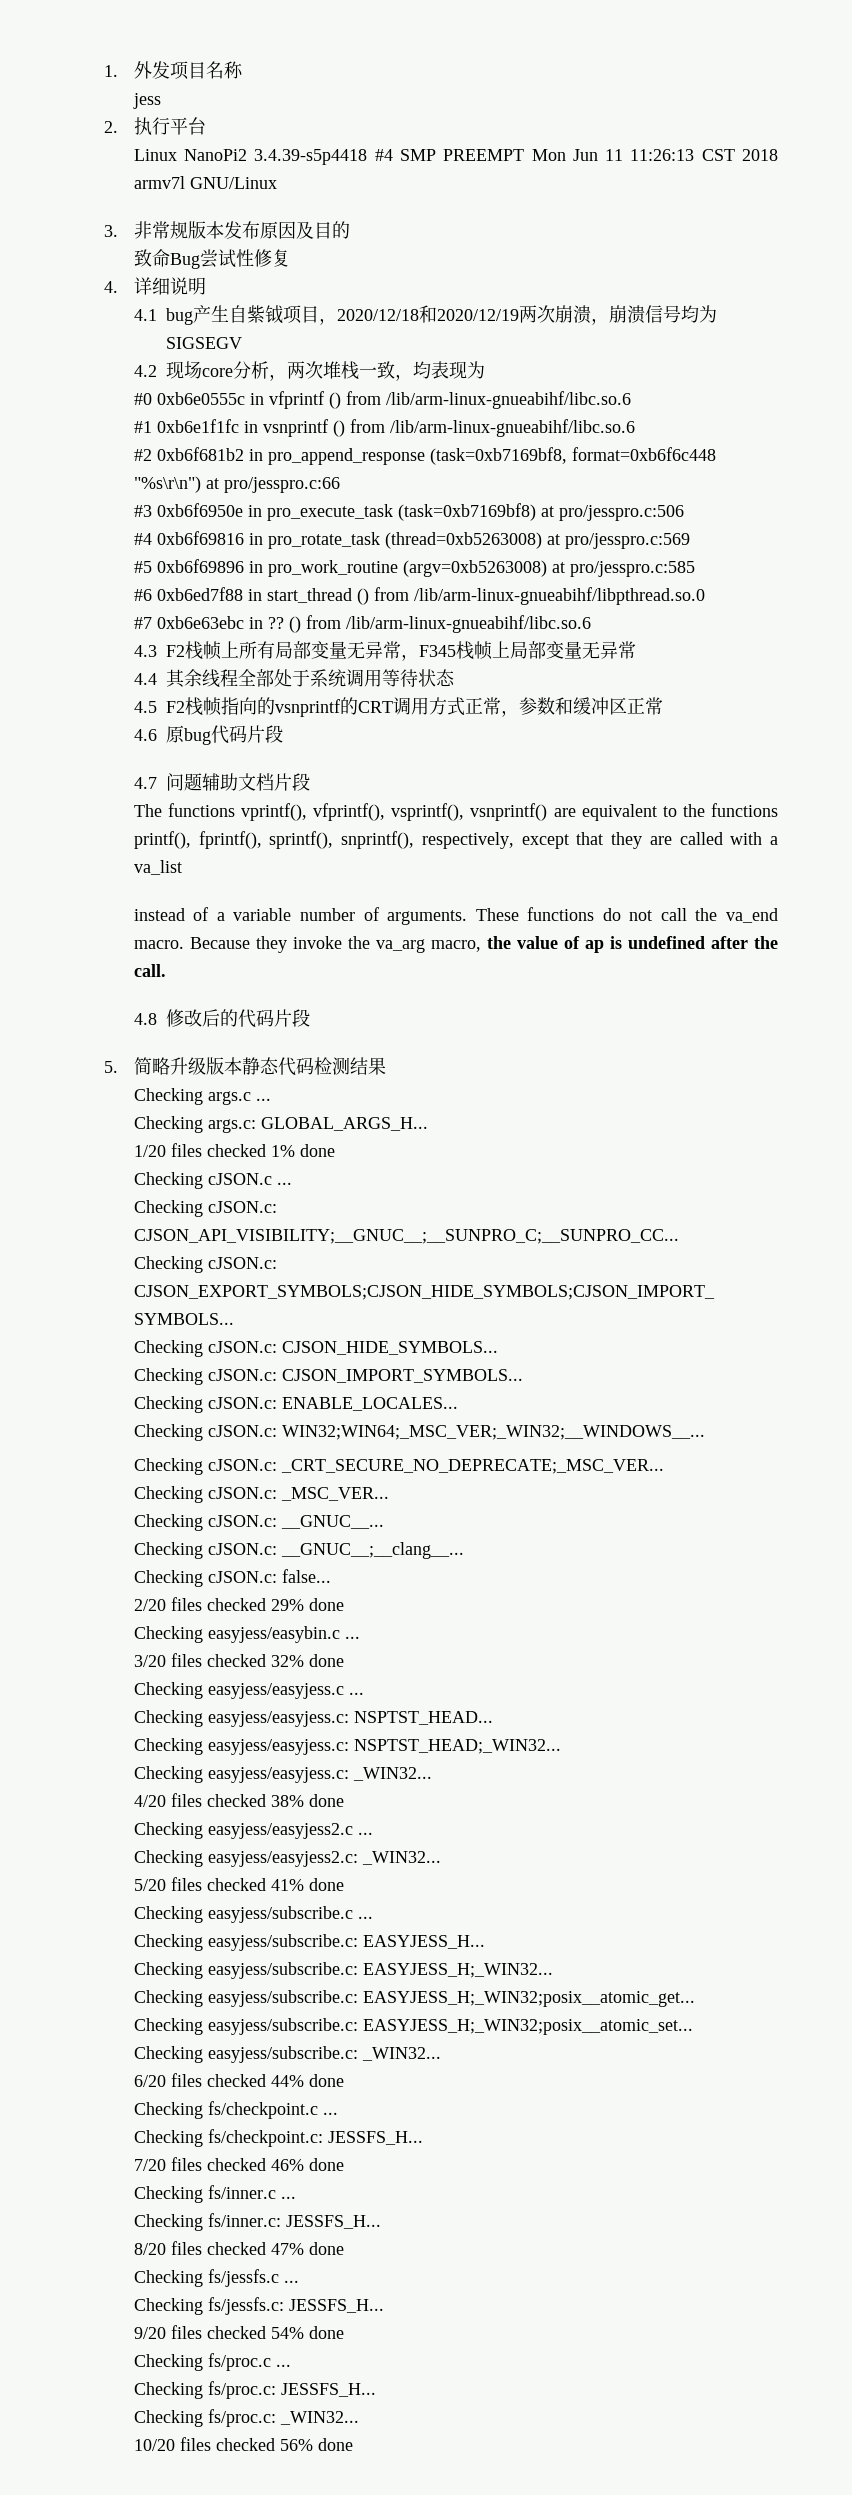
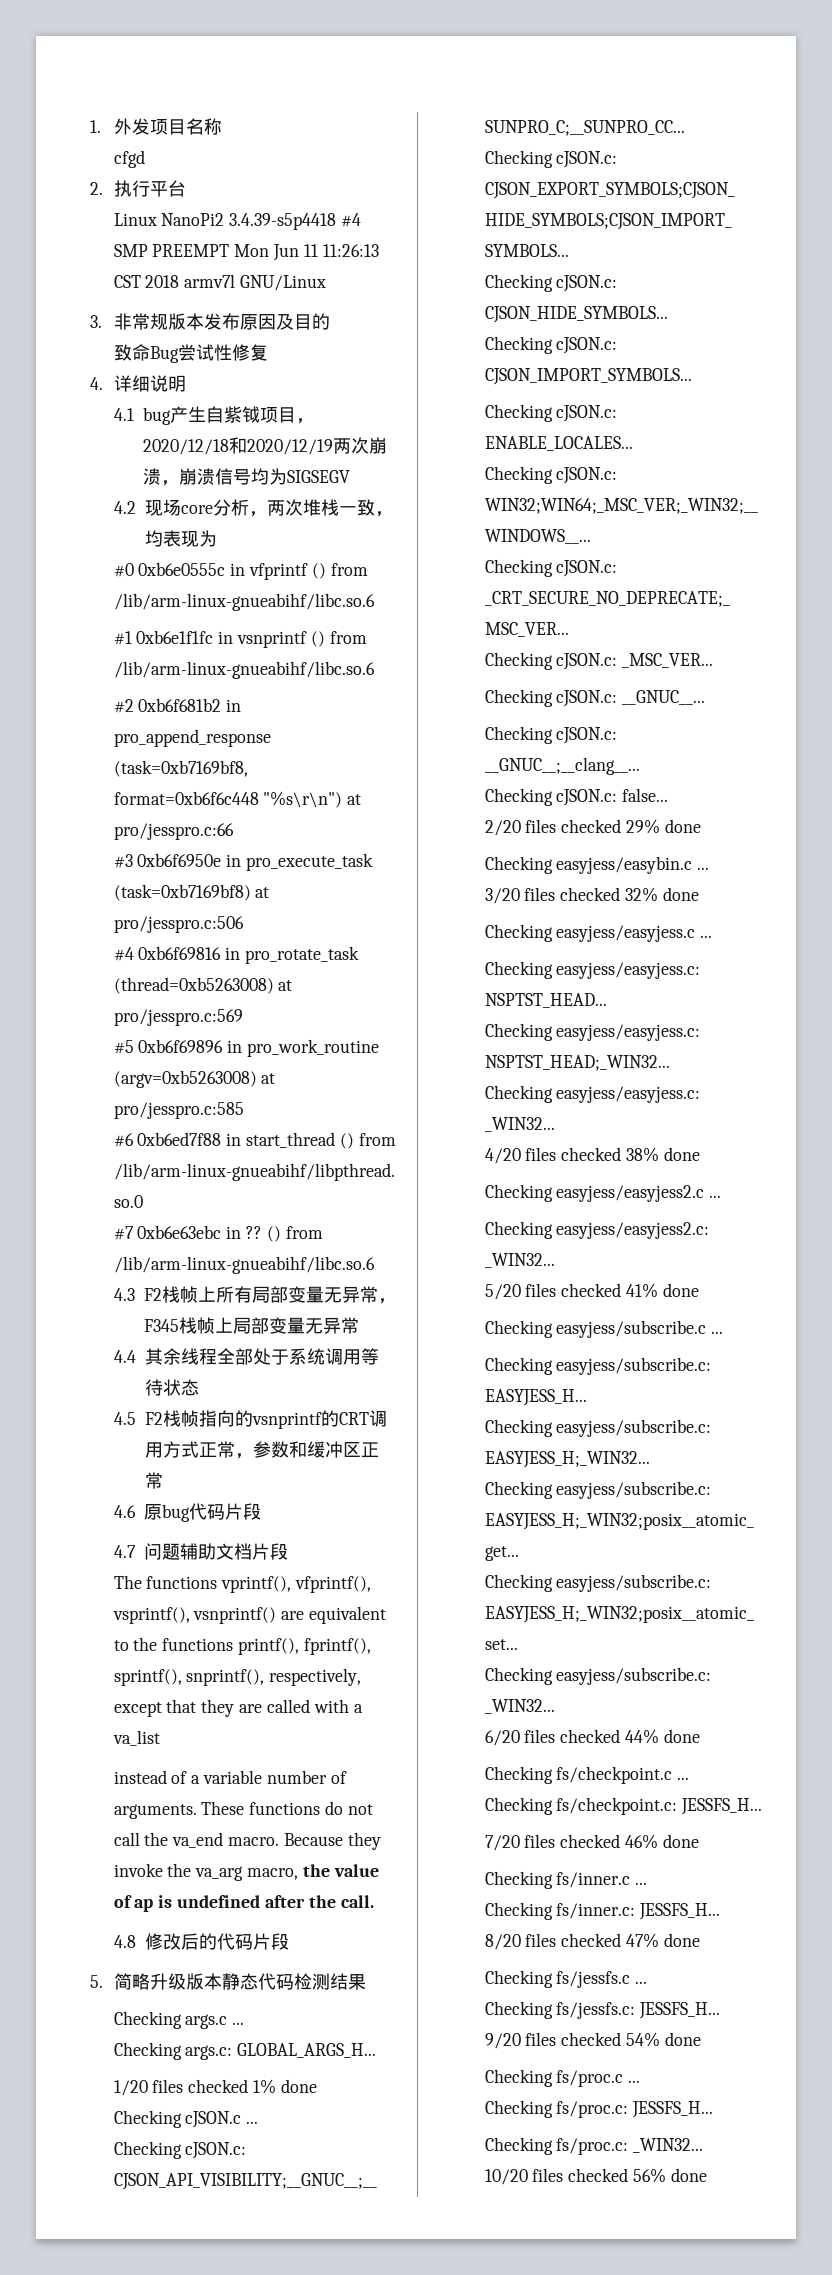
[132,93,161,109] jess -> [113,150,145,168] cfgd

